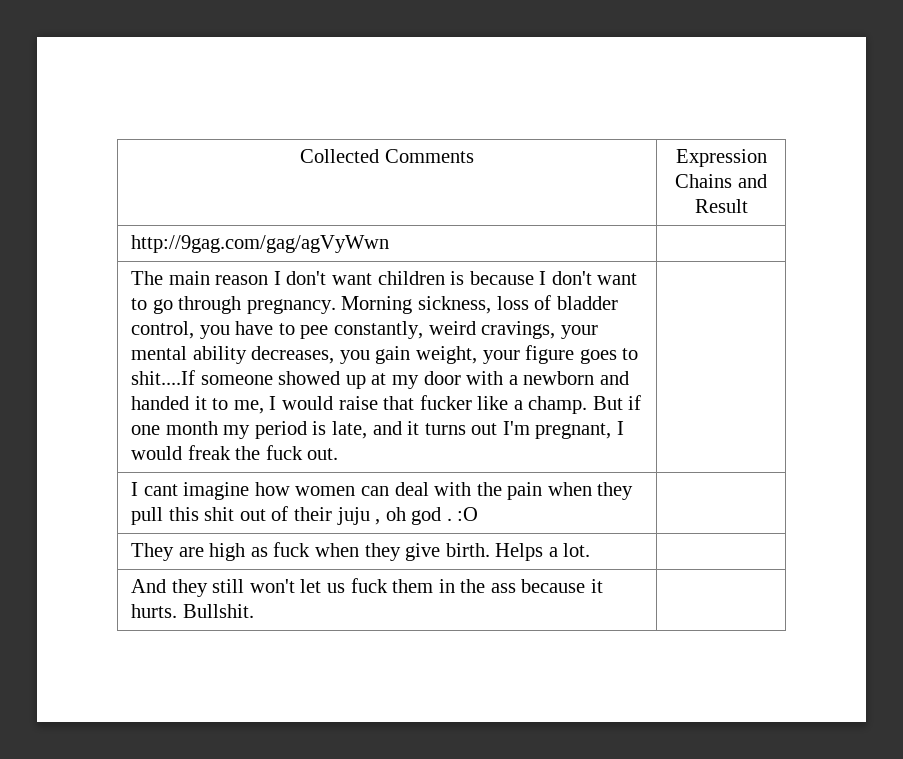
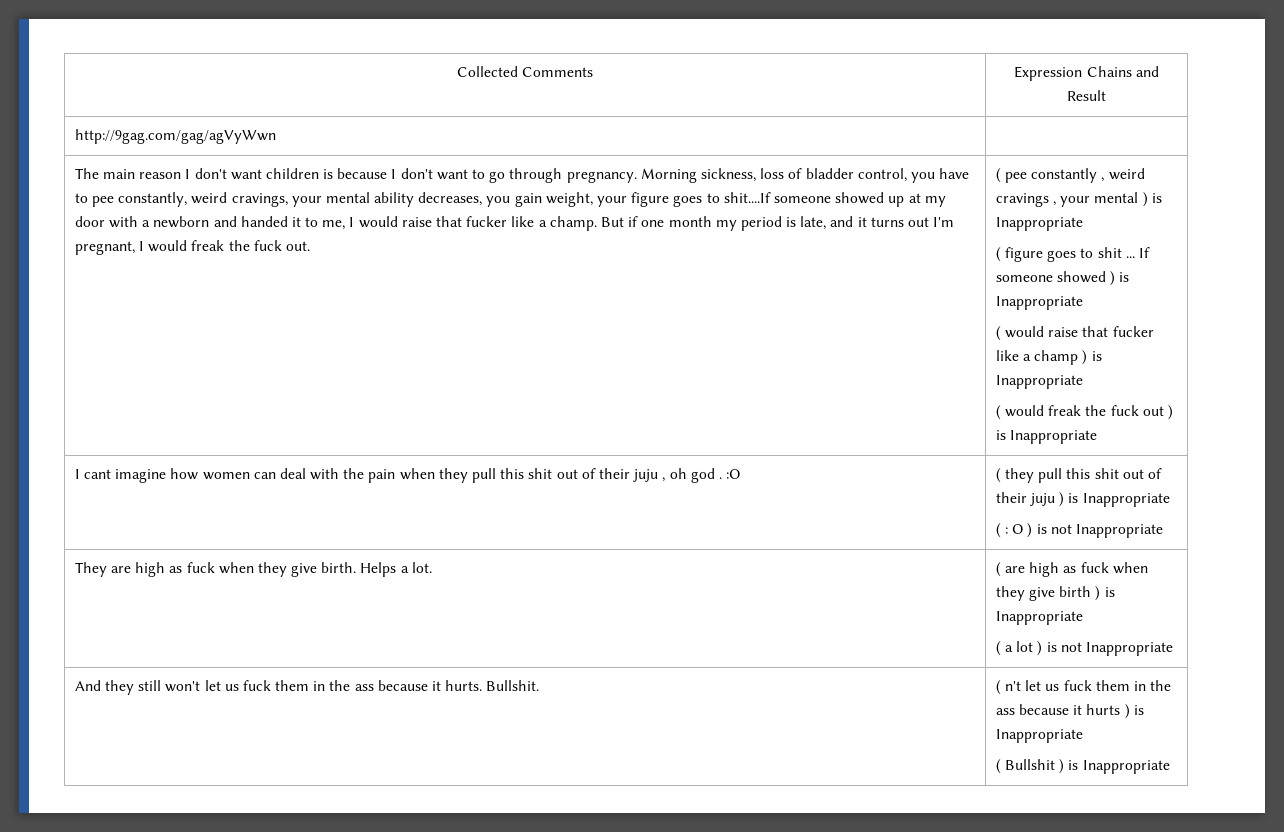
(339, 454) none -> [995,168,1145,183] [995,192,1162,207] [995,217,1083,231] [995,247,1150,262] [995,271,1130,286] [995,296,1083,310] [995,326,1154,341] [995,350,1102,365] [995,375,1083,389] [995,405,1173,420] [995,430,1097,444] ( pee constantly , weird cravings , your mental ) is Inappropriate // ( figure goes to shit ... If someone showed ) is Inappropriate // ( would raise that fucker like a champ ) is Inappropriate // ( would freak the fuck out ) is Inappropriate
(479, 514) none -> [995,468,1162,483] [995,492,1170,507] [995,523,1163,538] ( they pull this shit out of their juju ) is Inappropriate // ( : O ) is not Inappropriate
(591, 550) none -> [995,562,1148,577] [995,586,1115,601] [995,611,1083,625] [995,641,1173,656] ( are high as fuck when they give birth ) is Inappropriate // ( a lot ) is not Inappropriate
(254, 611) none -> [995,680,1172,695] [995,704,1144,719] [995,729,1083,743] [995,759,1170,774] ( n't let us fuck them in the ass because it hurts ) is Inappropriate // ( Bullshit ) is Inappropriate

